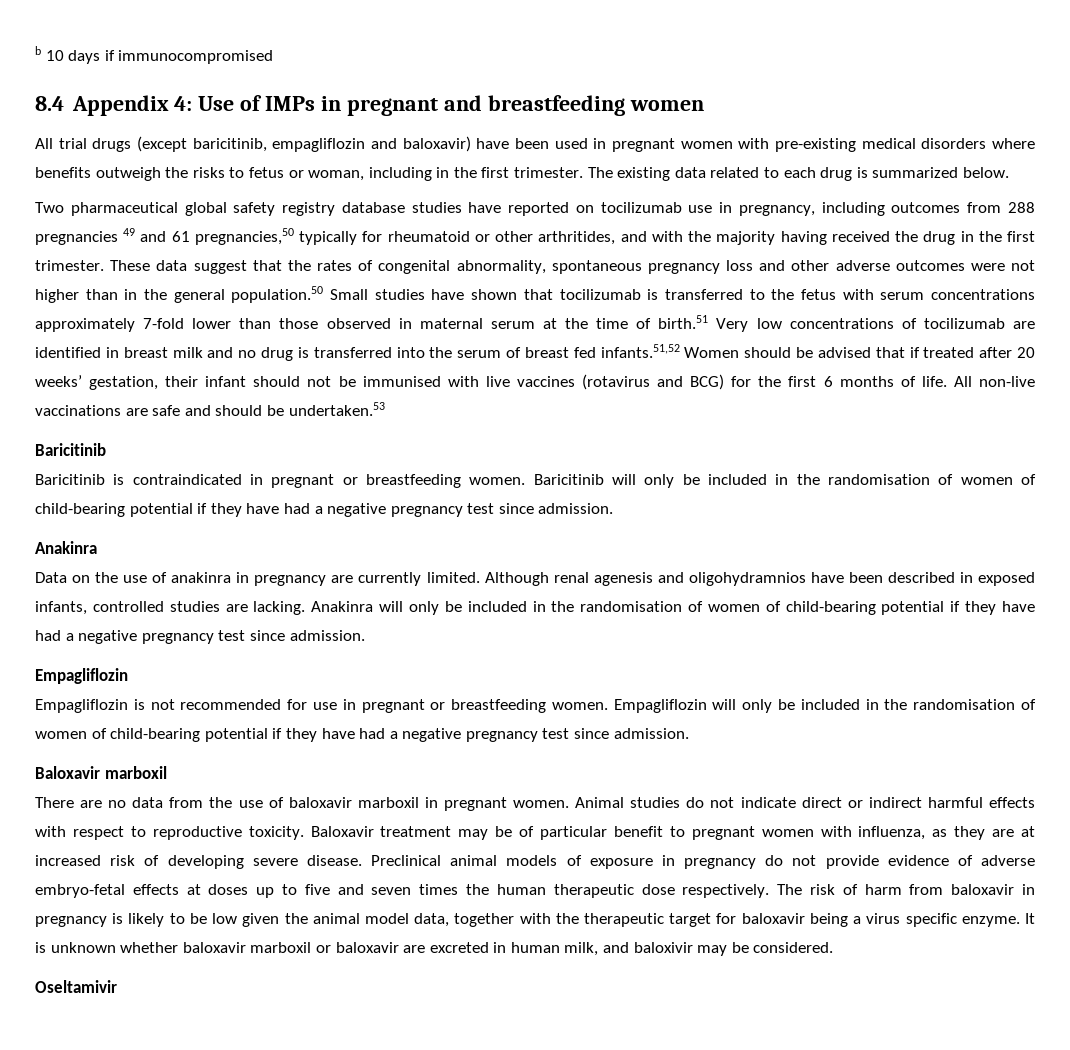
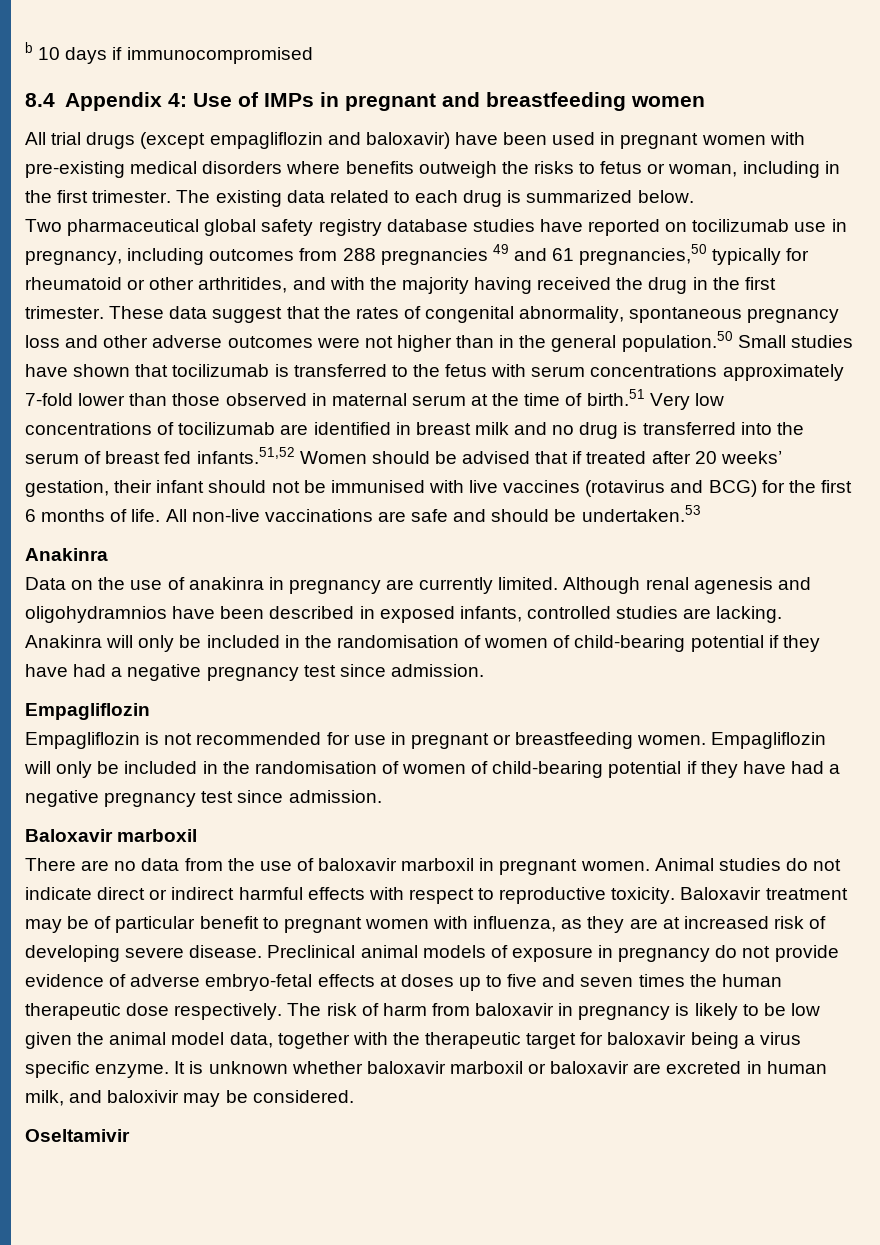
[192,138,267,152] baricitinib, -> (206, 140) none
[35,443,106,456] [35,474,1037,488] [35,503,614,517] // Baricitinib // Baricitinib is contraindicated in pregnant or breastfeeding women. Baricitinib will only be included in the randomisation of women of child-bearing potential if they have had a negative pregnancy test since admission. -> (701, 513) none

